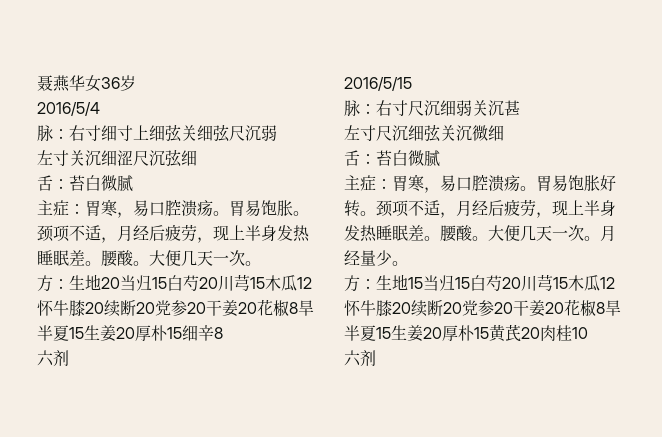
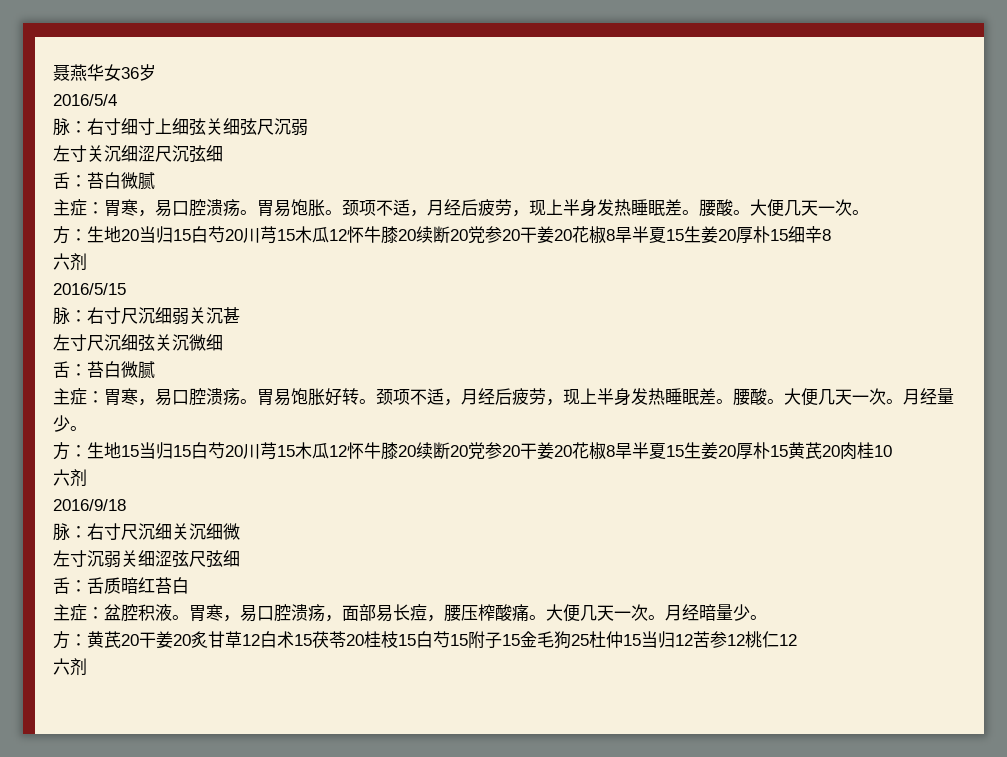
(376, 358) none -> [53,499,126,511] [53,523,240,540] [53,550,240,568] [53,577,189,594] [53,604,767,622] [53,631,797,649] [53,658,87,676] // 2016/9/18 // 脉：右寸尺沉细关沉细微 // 左寸沉弱关细涩弦尺弦细 // 舌：舌质暗红苔白 // 主症：盆腔积液。胃寒，易口腔溃疡，面部易长痘，腰压榨酸痛。大便几天一次。月经暗量少。 // 方：黄芪20干姜20炙甘草12白术15茯苓20桂枝15白芍15附子15金毛狗25杜仲15当归12苦参12桃仁12 // 六剂

